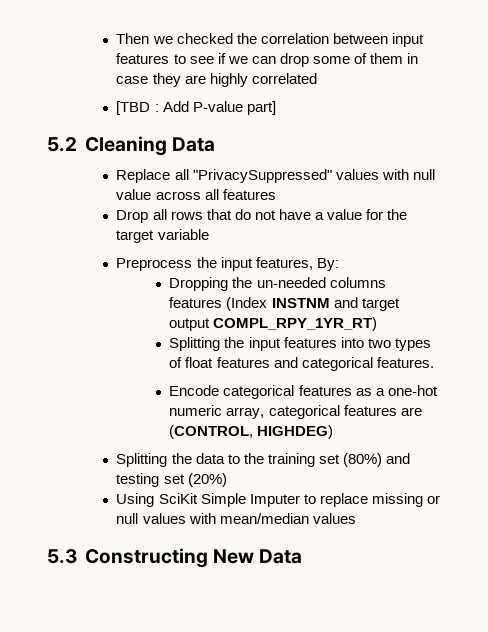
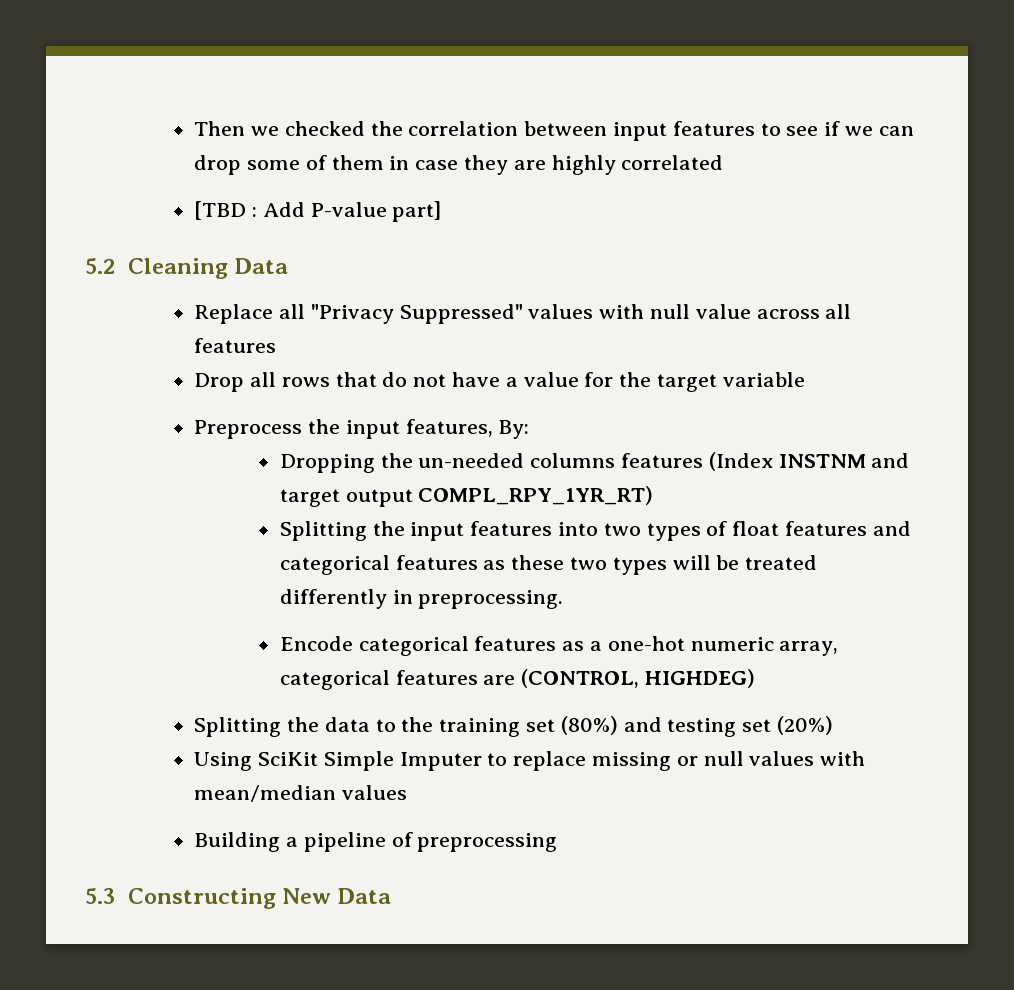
[192,169,332,183] "PrivacySuppressed" -> [310,304,523,324] "Privacy Suppressed"
[376,357,434,368] features. -> [395,555,818,575] [279,589,564,609] features as these two types will be treated differently in preprocessing.
(356, 518) none -> [194,832,558,852] // Building a pipeline of preprocessing

